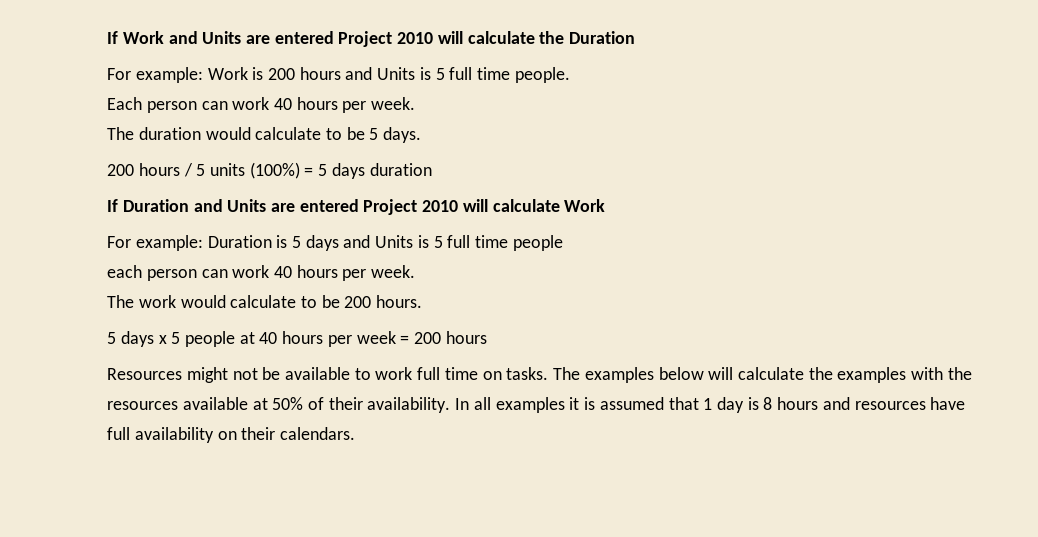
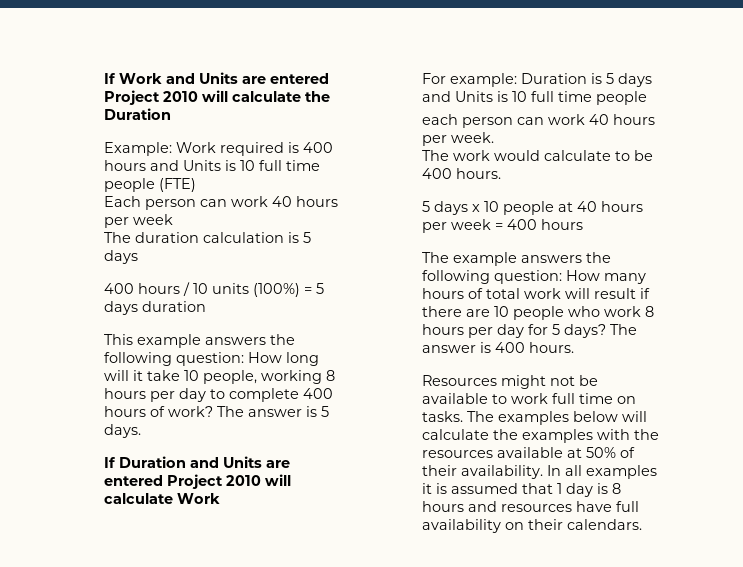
[107,67,295,83] For example: Work is 200 -> [103,142,333,156] Example: Work required is 400
[435,67,570,83] 5 full time people. -> [239,160,320,171] [103,178,196,192] 10 full time people (FTE)
[371,97,416,110] week. -> [132,214,173,225] week
[205,127,422,143] [107,164,135,176] would calculate to be 5 days. // 200 -> [202,232,311,243] [103,250,138,264] [103,283,134,294] calculation is 5 days // 400
[196,164,206,176] 5 -> [192,283,208,294] 10
(432, 169) none -> [103,334,295,348] [103,352,319,366] [103,370,335,384] [103,388,333,402] [103,406,329,417] [103,424,141,438] // This example answers the following question: How long will it take 10 people, working 8 hours per day to complete 400 hours of work? The answer is 5 days.
[433,236,443,248] 5 -> [511,91,527,102] 10
[344,296,372,308] 200 -> [421,168,452,179] 400
[171,332,181,344] 5 -> [483,201,499,212] 10
[414,331,487,344] 200 hours -> [506,219,583,230] [421,252,611,266] [421,270,646,284] [421,288,650,299] [421,306,654,320] [421,324,637,338] [421,342,574,353] 400 hours // The example answers the following question: How many hours of total work will result if there are 10 people who work 8 hours per day for 5 days? The answer is 400 hours.

